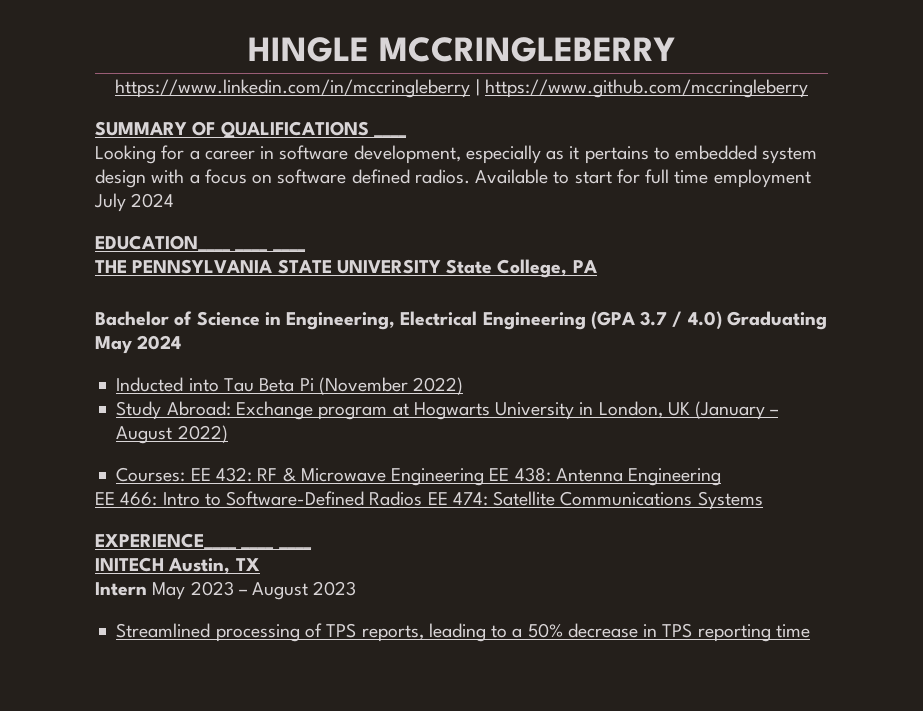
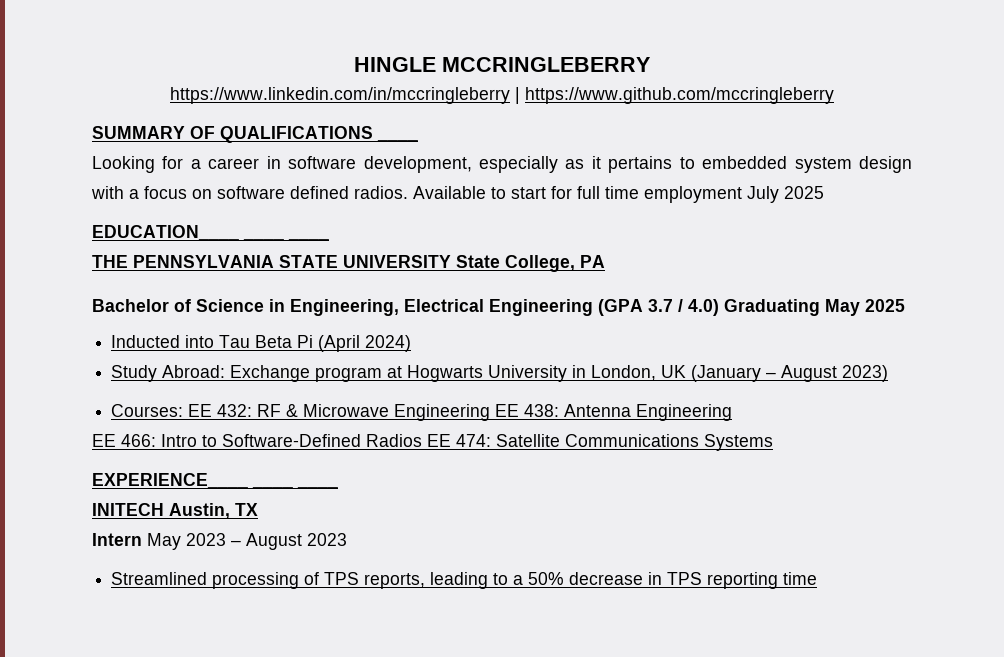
[131,193,175,208] 2024 -> [784,186,824,199] 2025
[137,335,182,350] 2024 -> [865,299,905,312] 2025
[318,377,464,395] (November 2022) -> [318,335,412,352] (April 2024)
[177,425,228,443] 2022) -> [842,365,889,382] 2023)

